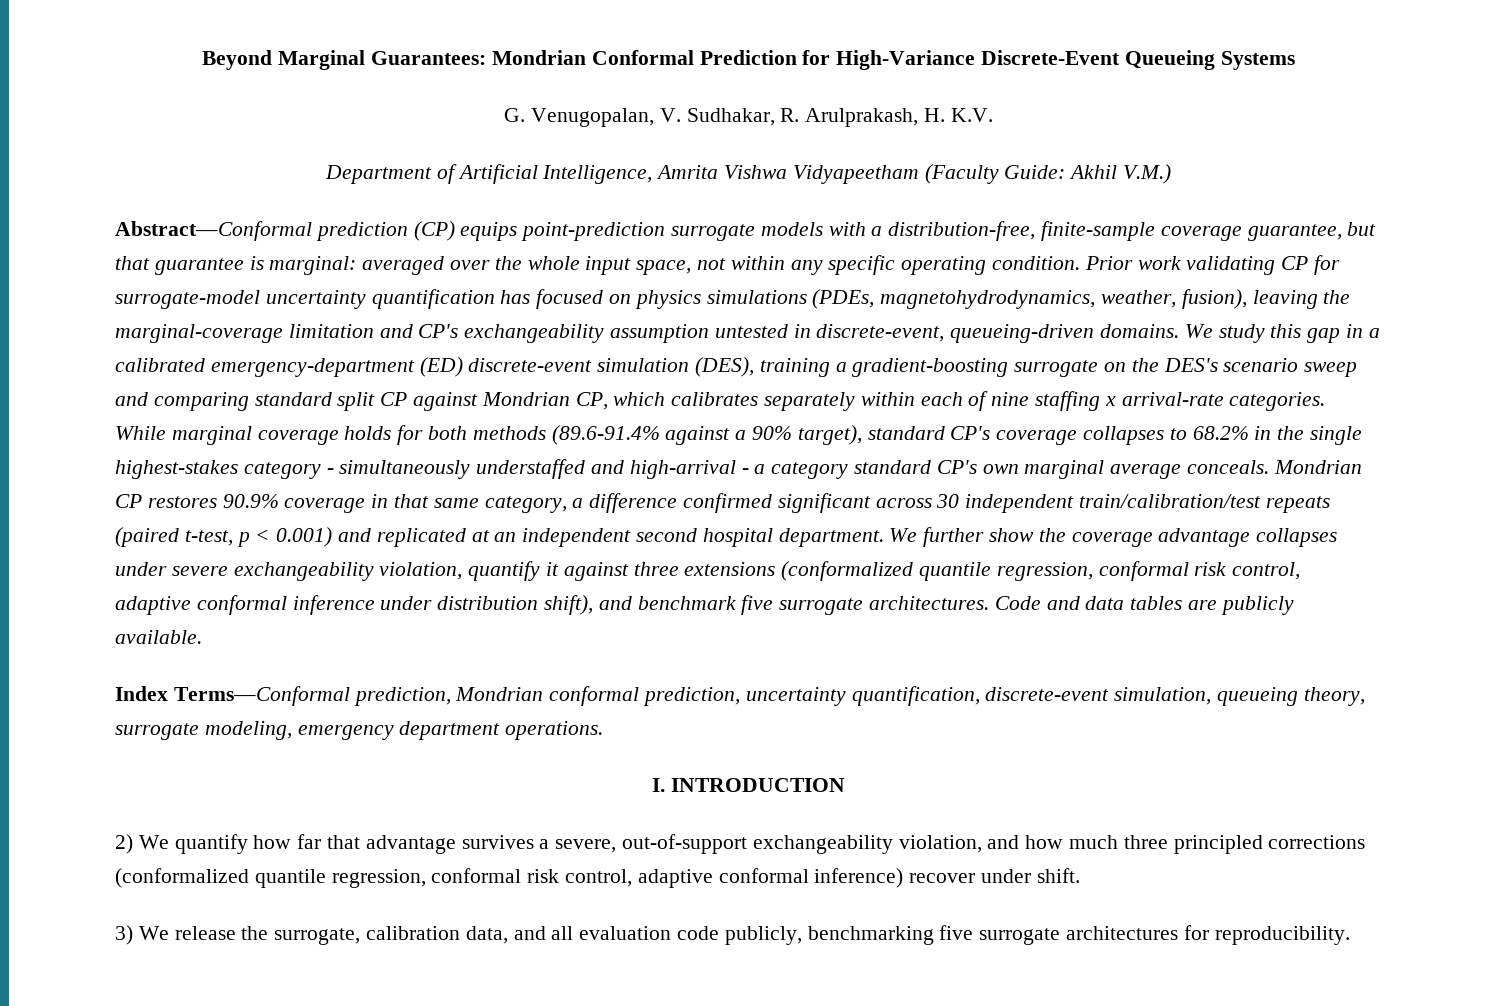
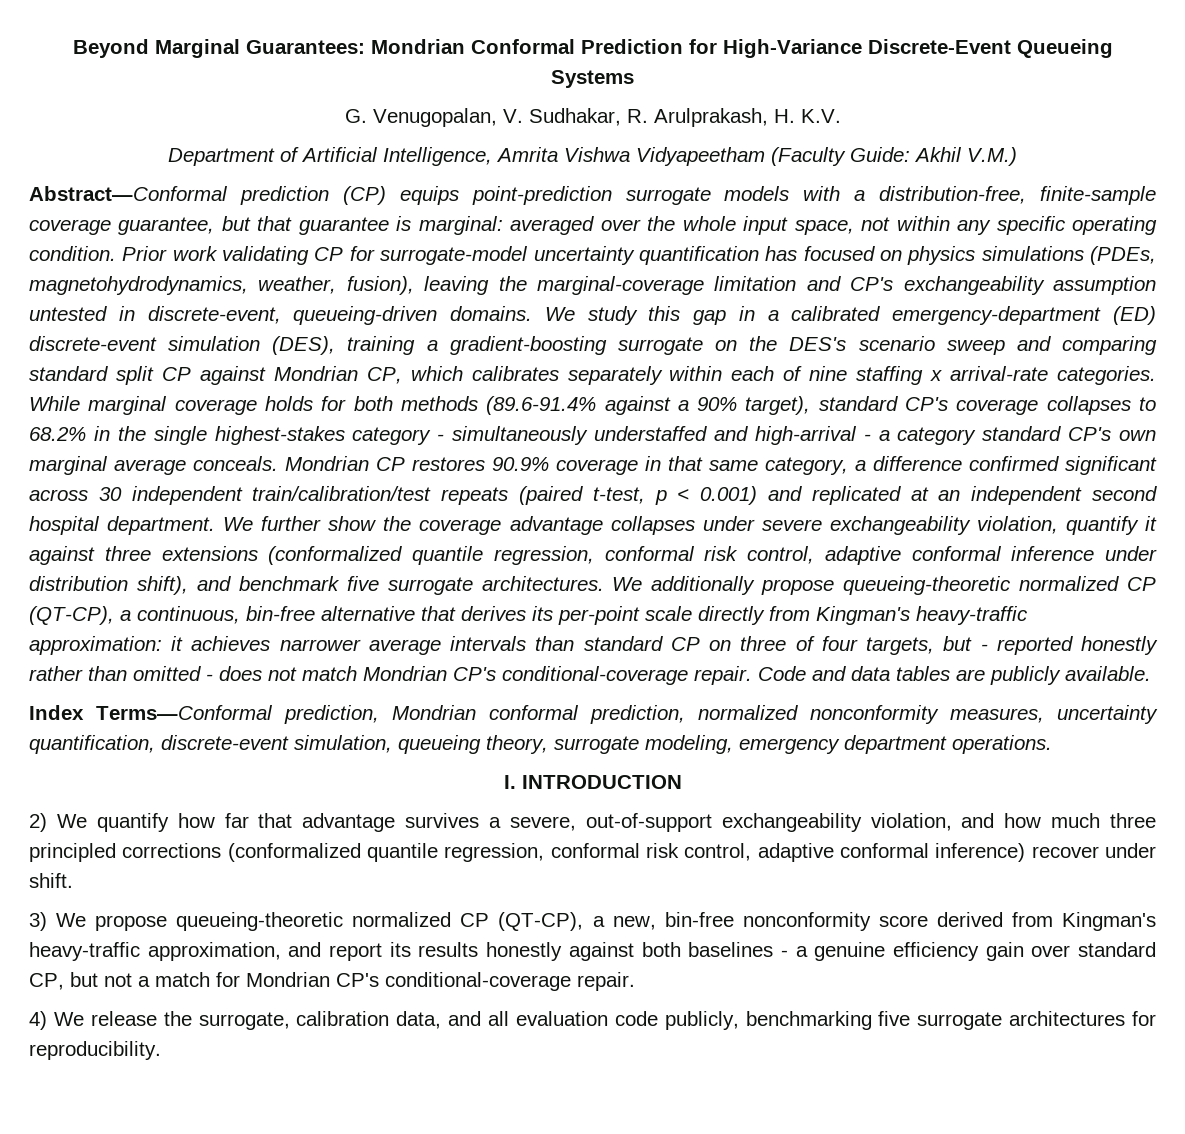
(990, 603) none -> [612,576,1156,595] [29,606,1028,625] [29,636,1159,655] [29,666,752,685] We additionally propose queueing-theoretic normalized CP (QT-CP), a continuous, bin-free alternative that derives its per-point scale directly from Kingman's heavy-traffic approximation: it achieves narrower average intervals than standard CP on three of four targets, but - reported honestly rather than omitted - does not match Mondrian CP's conditional-coverage repair.
(741, 696) none -> [698,705,1044,724] normalized nonconformity measures,
(169, 933) none -> [95,912,1156,931] [29,942,1156,961] [29,972,635,991] [29,1011,84,1030] propose queueing-theoretic normalized CP (QT-CP), a new, bin-free nonconformity score derived from Kingman's heavy-traffic approximation, and report its results honestly against both baselines - a genuine efficiency gain over standard CP, but not a match for Mondrian CP's conditional-coverage repair. // 4) We

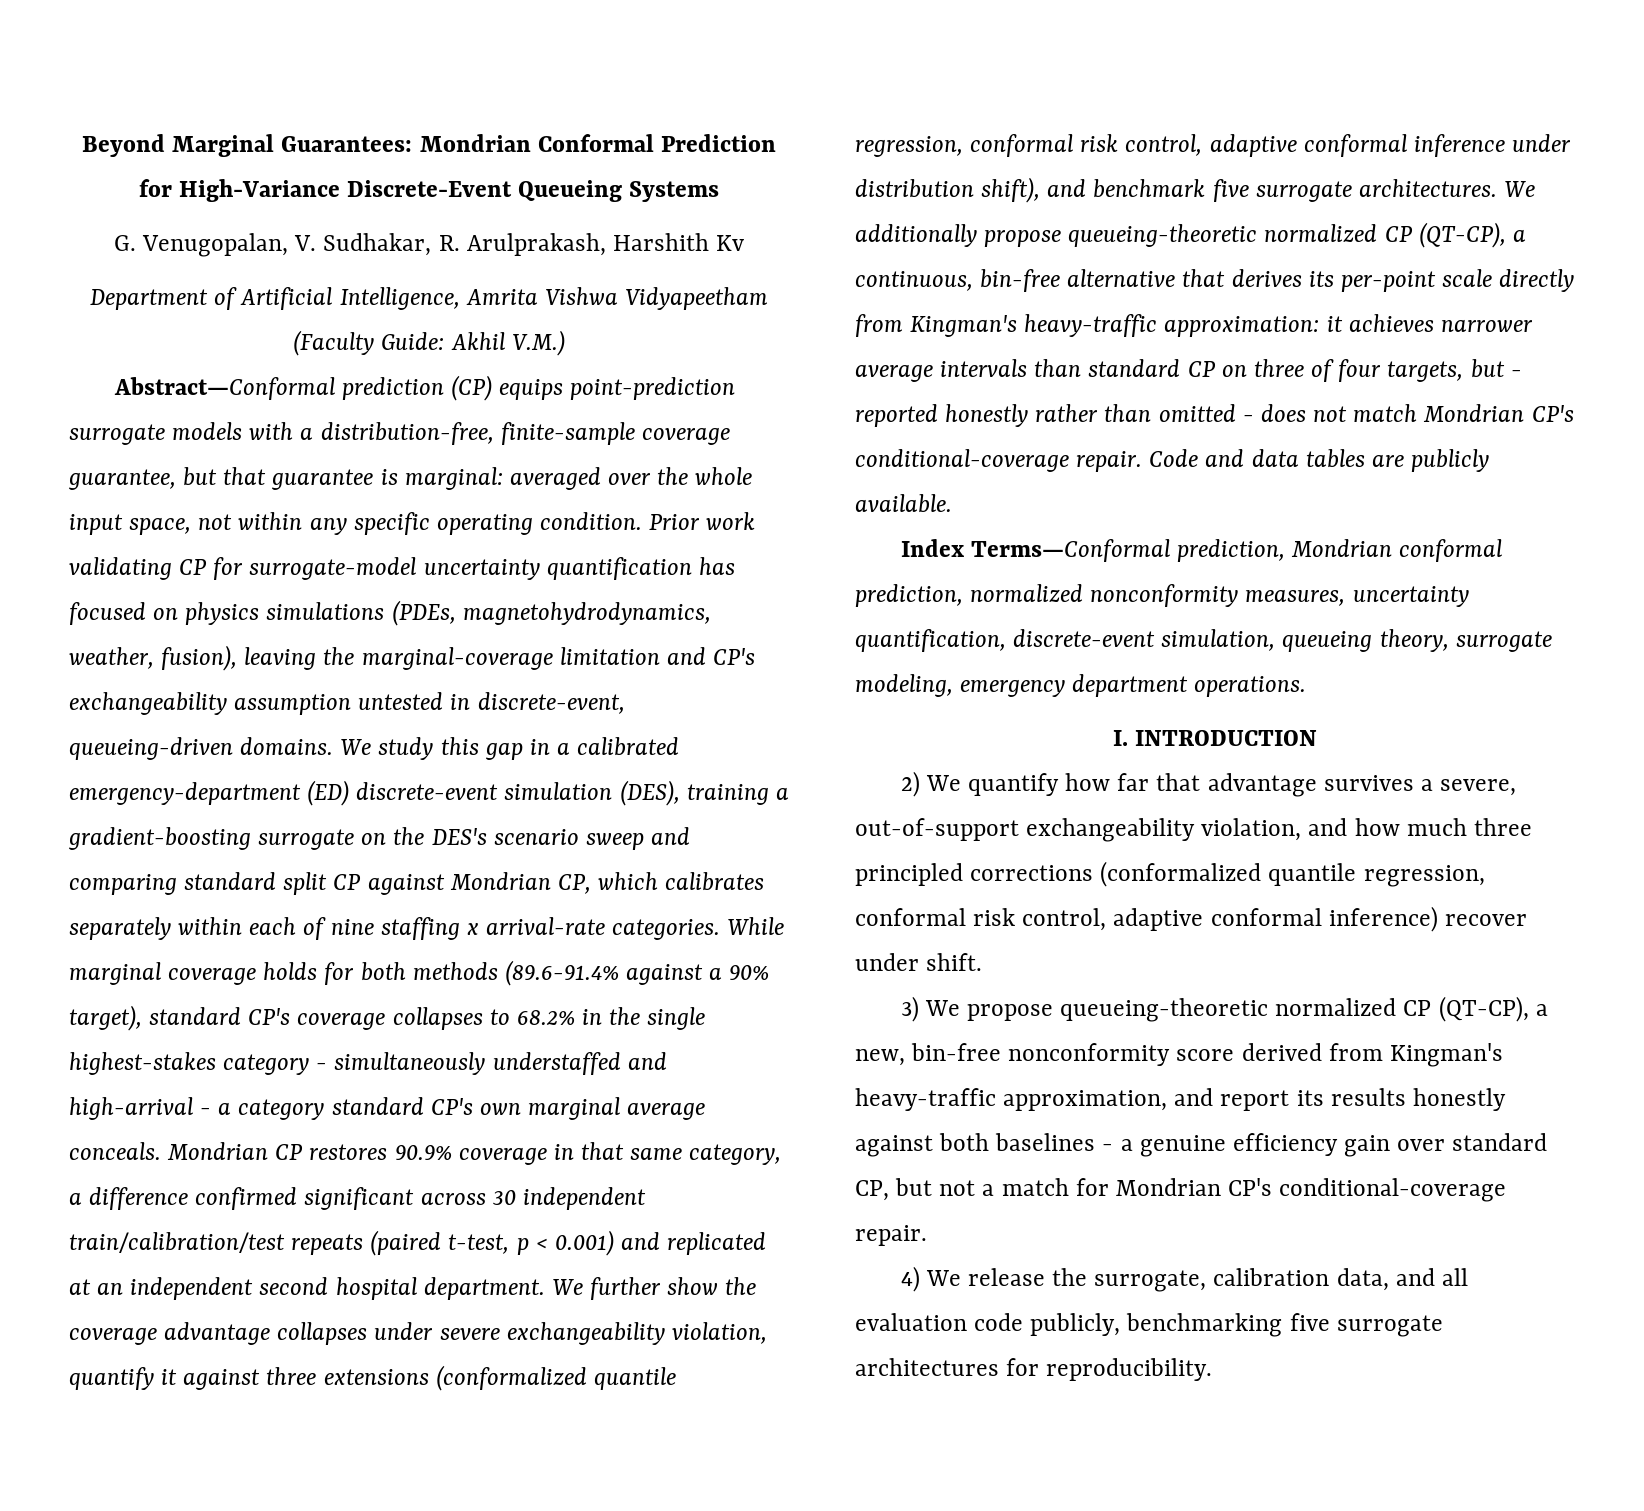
[773,109,841,123] H. K.V. -> [612,233,745,251] Harshith Kv

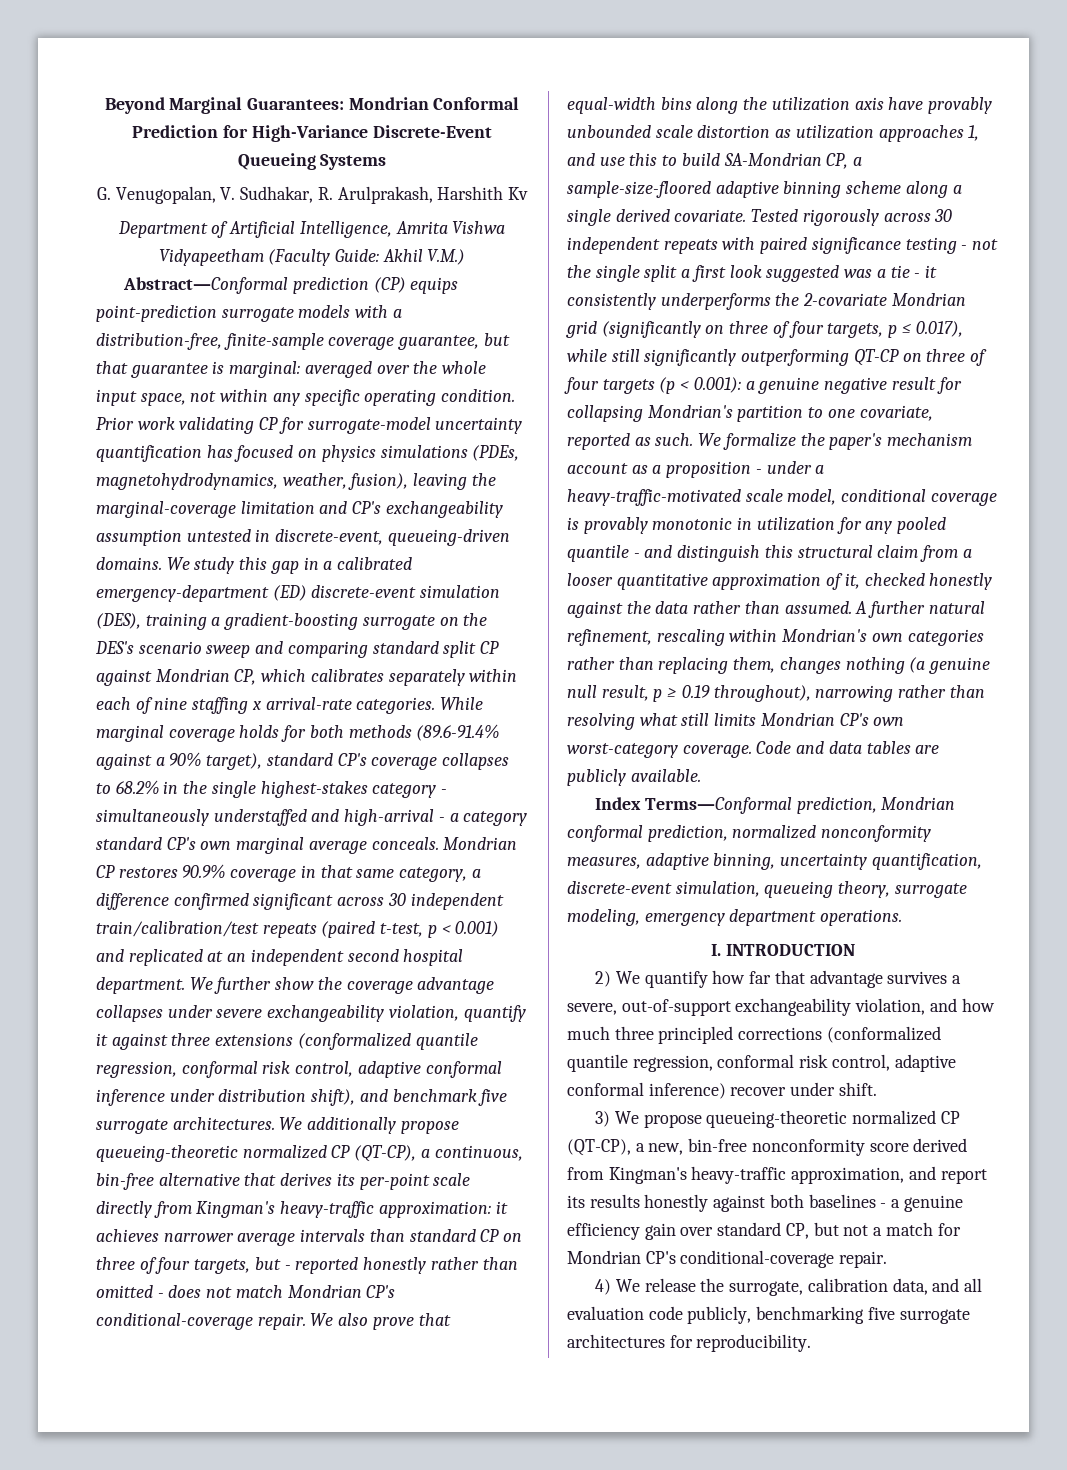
(1143, 461) none -> [310,1313,451,1330] [567,97,993,114] [567,125,980,142] [567,153,863,169] [567,181,962,198] [567,209,953,226] [567,237,999,254] [567,265,937,282] [567,293,966,310] [566,321,963,338] [567,349,988,366] [564,377,962,394] [567,405,933,422] [567,433,973,450] [567,461,825,478] [567,489,997,506] [567,517,947,534] [567,545,972,562] [567,573,993,590] [567,601,985,618] [567,629,984,646] [567,657,991,674] [567,685,985,702] [567,713,905,730] [567,743,752,758] We also prove that equal-width bins along the utilization axis have provably unbounded scale distortion as utilization approaches 1, and use this to build SA-Mondrian CP, a sample-size-floored adaptive binning scheme along a single derived covariate. Tested rigorously across 30 independent repeats with paired significance testing - not the single split a first look suggested was a tie - it consistently underperforms the 2-covariate Mondrian grid (significantly on three of four targets, p ≤ 0.017), while still significantly outperforming QT-CP on three of four targets (p < 0.001): a genuine negative result for collapsing Mondrian's partition to one covariate, reported as such. We formalize the paper's mechanism account as a proposition - under a heavy-traffic-motivated scale model, conditional coverage is provably monotonic in utilization for any pooled quantile - and distinguish this structural claim from a looser quantitative approximation of it, checked honestly against the data rather than assumed. A further natural refinement, rescaling within Mondrian's own categories rather than replacing them, changes nothing (a genuine null result, p ≥ 0.19 throughout), narrowing rather than resolving what still limits Mondrian CP's own worst-category coverage.
(1346, 597) none -> [645,853,776,870] adaptive binning,

